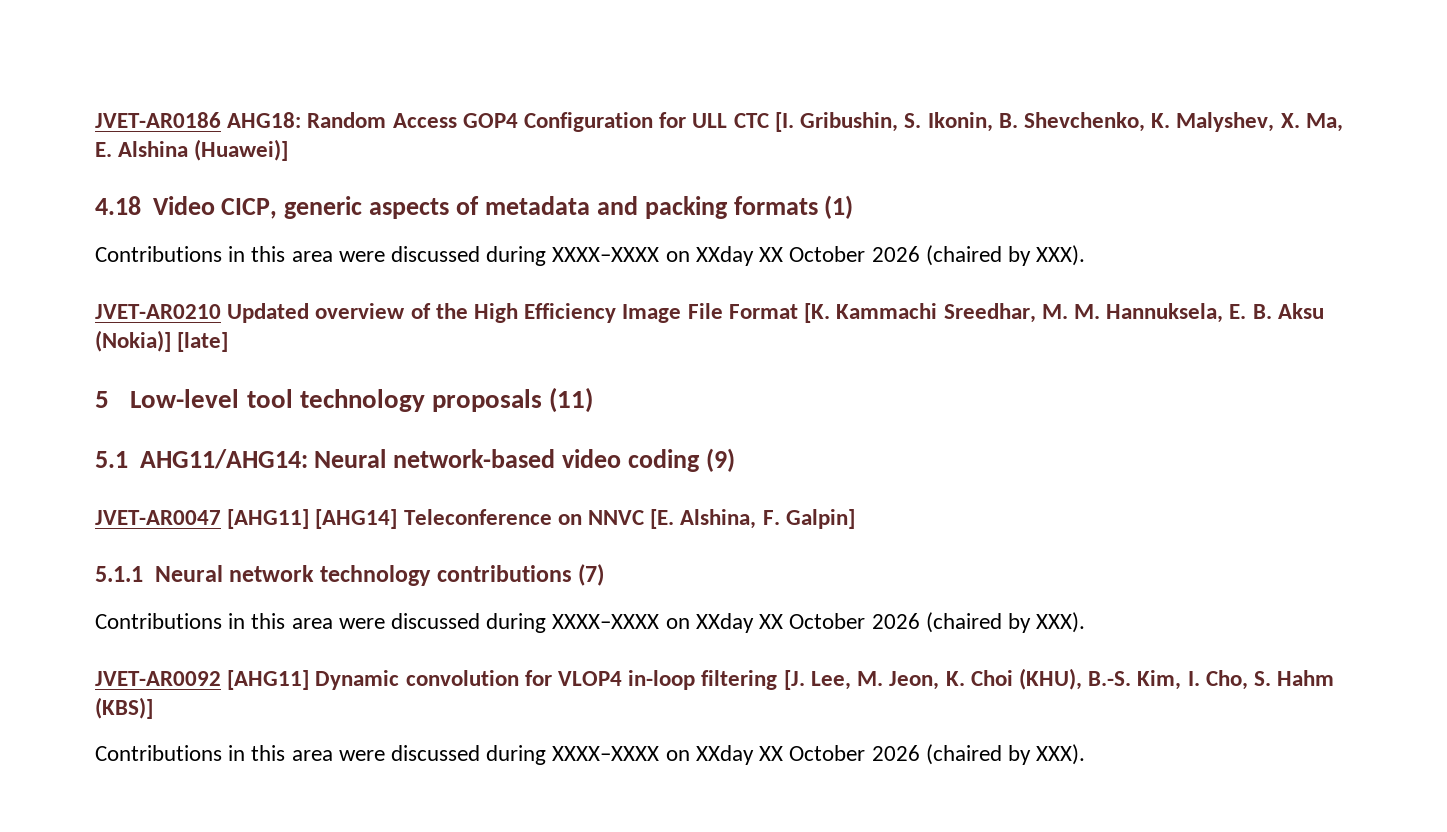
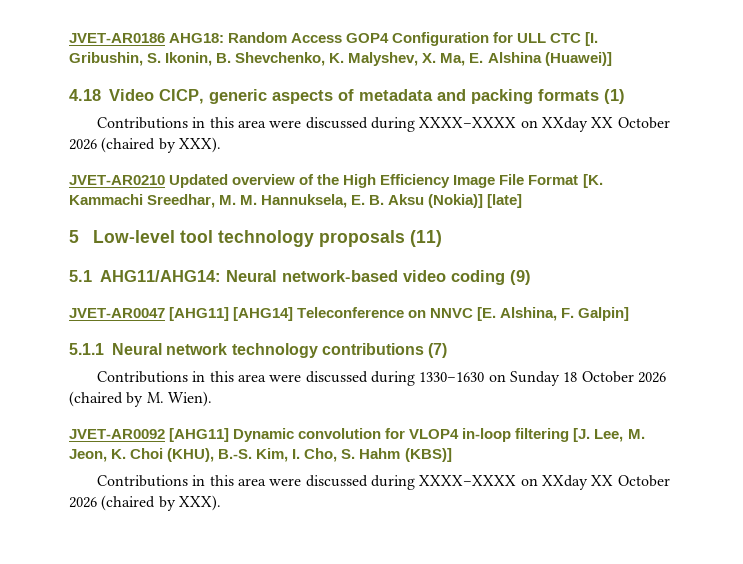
[552,612,1086,633] XXXX–XXXX on XXday XX October 2026 (chaired by XXX). -> [419,371,666,386] [69,391,212,407] 1330–1630 on Sunday 18 October 2026 (chaired by M. Wien).

